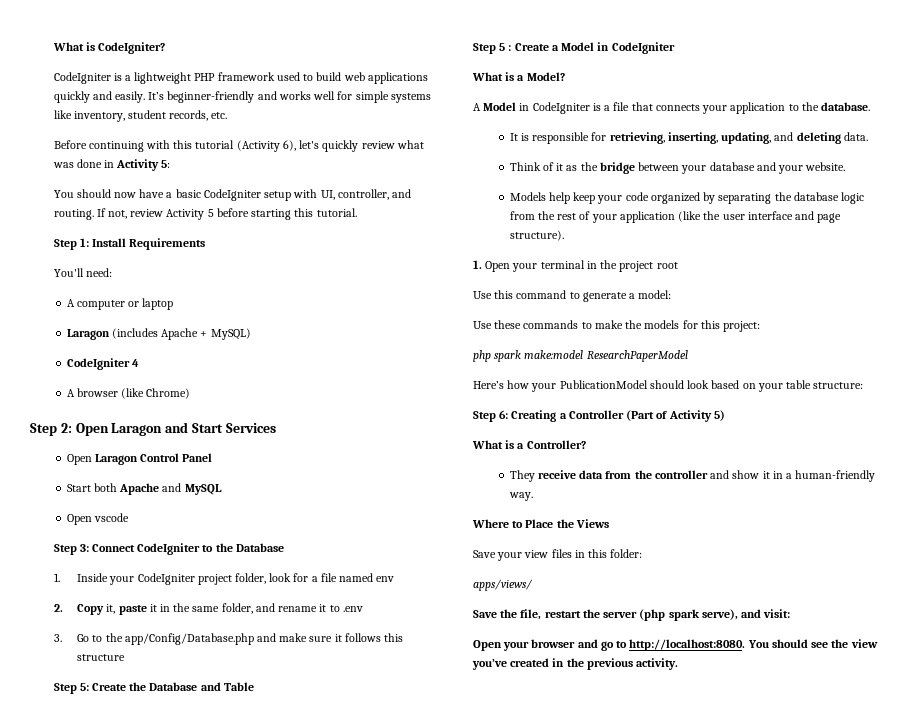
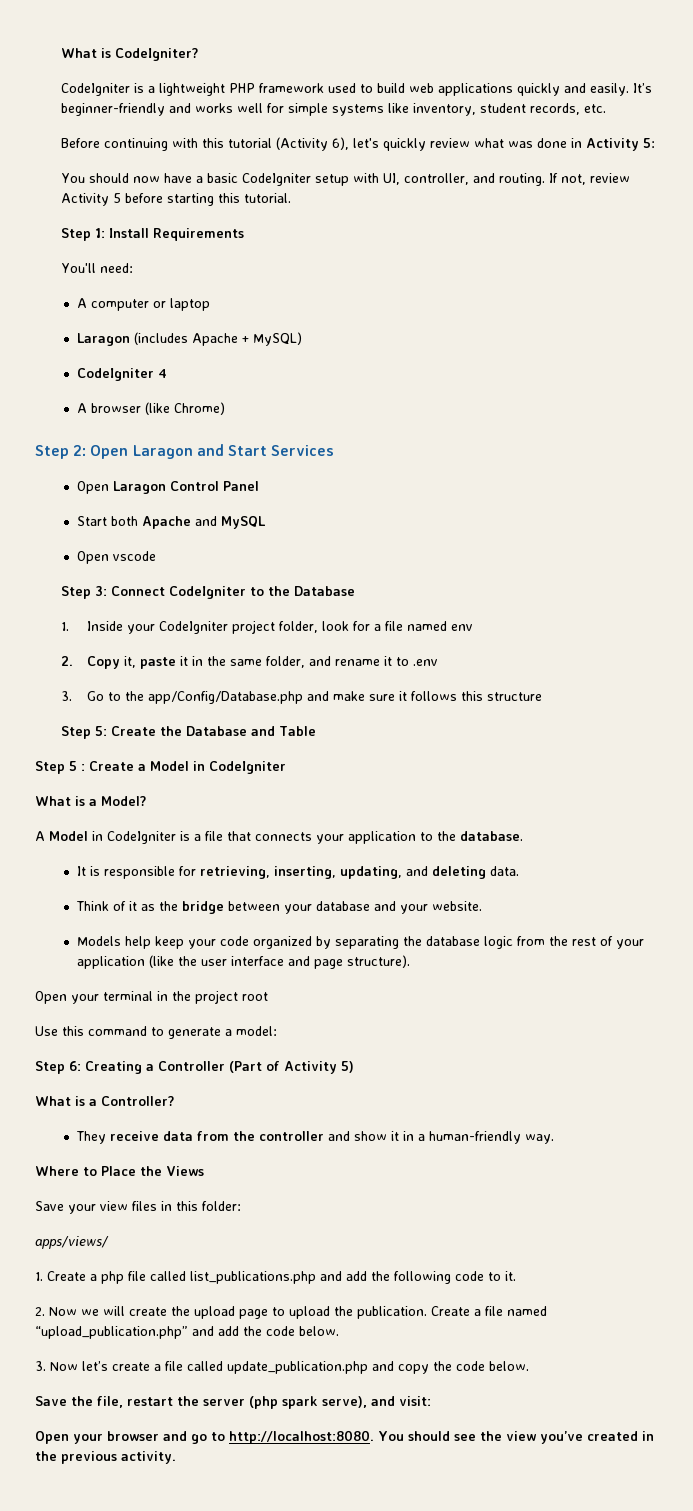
[473,260,482,269] 1. -> (410, 961) none
[473,320,761,332] [473,350,688,362] [473,380,864,392] // Use these commands to make the models for this project: // php spark make:model ResearchPaperModel // Here’s how your PublicationModel should look based on your table structure: -> (277, 1031) none
(533, 585) none -> [35,1271,516,1284] [35,1306,547,1319] [35,1326,339,1339] [35,1361,529,1374] // 1. Create a php file called list_publications.php and add the following code to it. // 2. Now we will create the upload page to upload the publication. Create a file named “upload_publication.php” and add the code below. // 3. Now let’s create a file called update_publication.php and copy the code below.

